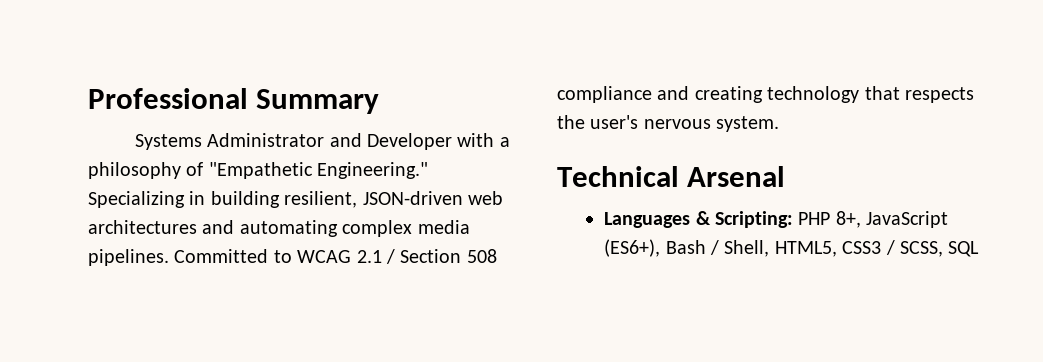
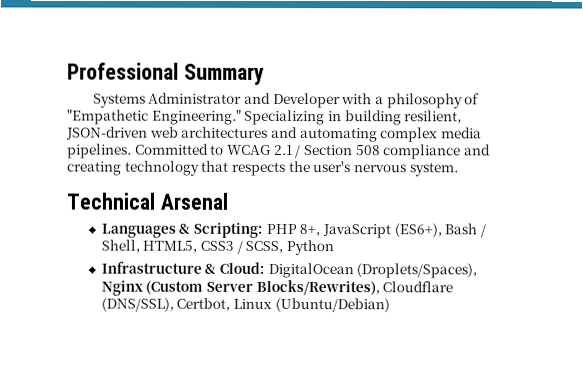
[948,241,980,257] SQL -> [286,239,335,256] [100,261,478,279] [100,279,454,296] [100,297,390,313] Python // Infrastructure & Cloud: DigitalOcean (Droplets/Spaces), Nginx (Custom Server Blocks/Rewrites), Cloudflare (DNS/SSL), Certbot, Linux (Ubuntu/Debian)

